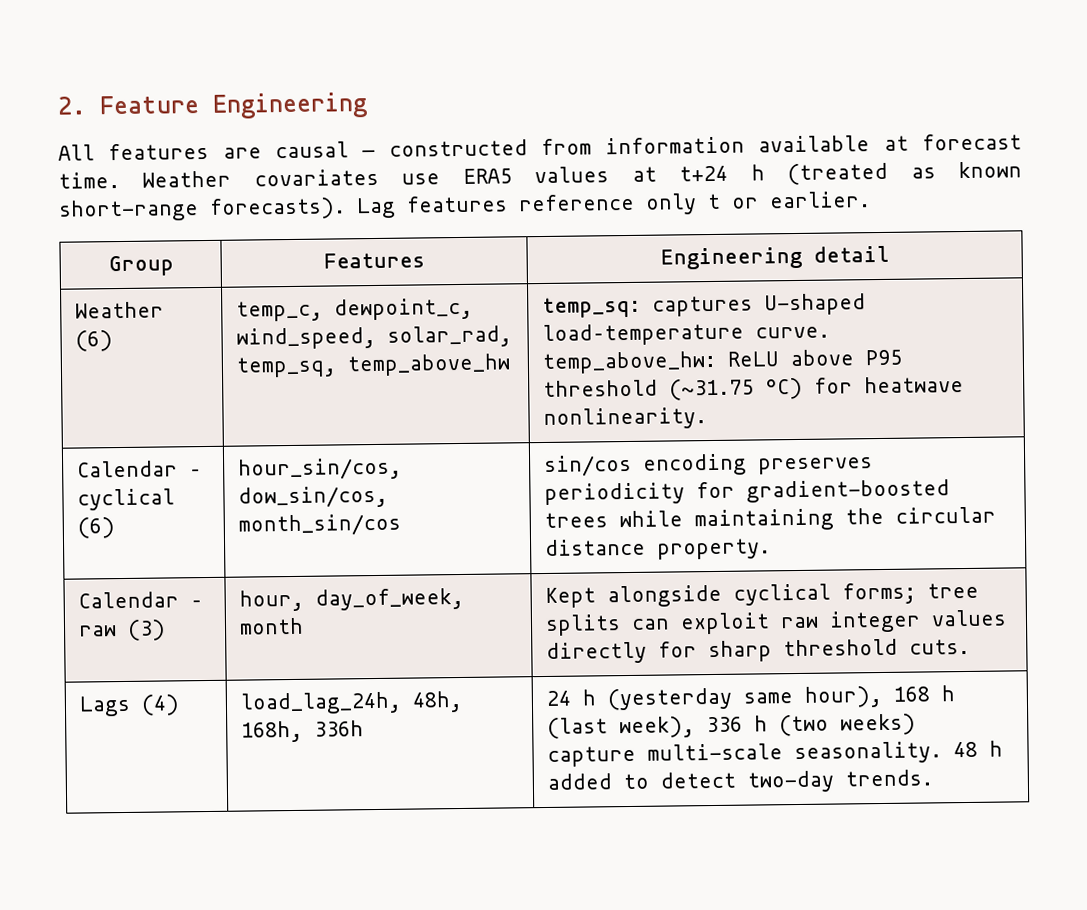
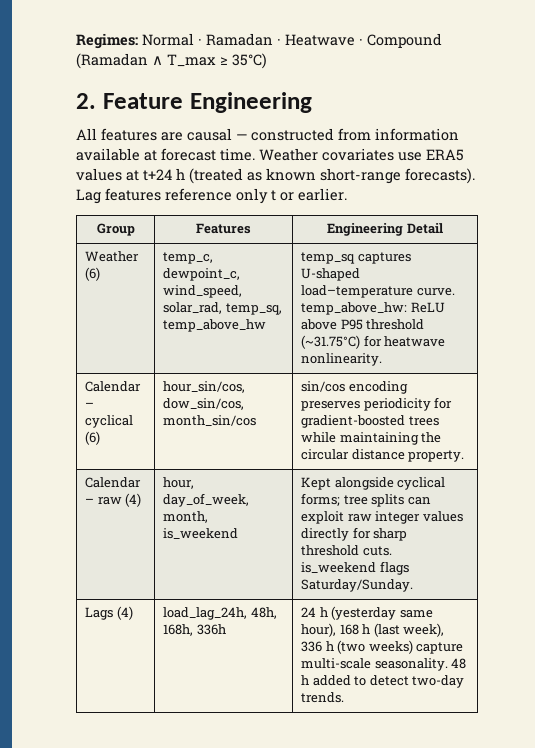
(57, 105) none -> [76,33,442,49] [76,53,267,69] Regimes: Normal · Ramadan · Heatwave · Compound (Ramadan ∧ T_max ≥ 35°C) //
[812,245,890,263] detail -> [406,223,443,234] Detail
[541,296,641,319] temp_sq: -> [301,252,356,264] temp_sq
[668,377,803,401] (~31.75 °C) -> [301,335,361,349] (~31.75°C)
[126,619,166,641] (3) -> [125,493,142,507] (4)
[238,617,304,635] month -> [163,511,209,523] [163,528,239,539] month, is_weekend
(970, 646) none -> [301,561,409,575] [301,579,414,592] is_weekend flags Saturday/Sunday.

